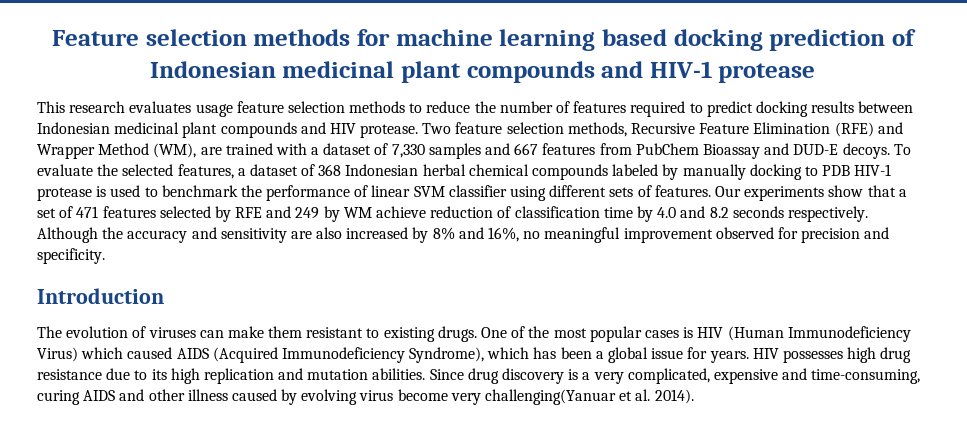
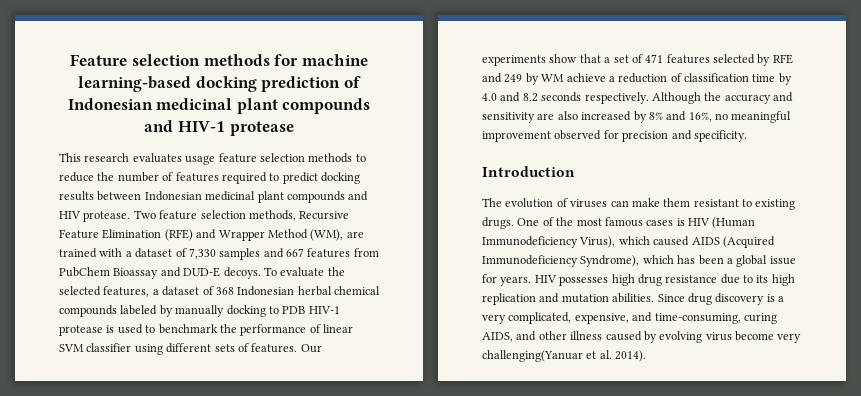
[499,29,667,51] learning based -> [78,76,192,92] learning-based
(427, 212) none -> [608,76,615,82] a
[589,326,642,342] popular -> [604,217,643,227] famous
[37,347,78,362] Virus) -> [579,236,616,248] Virus),
[713,369,778,384] expensive -> [574,313,629,324] expensive,
[83,390,116,401] AIDS -> [482,332,513,342] AIDS,

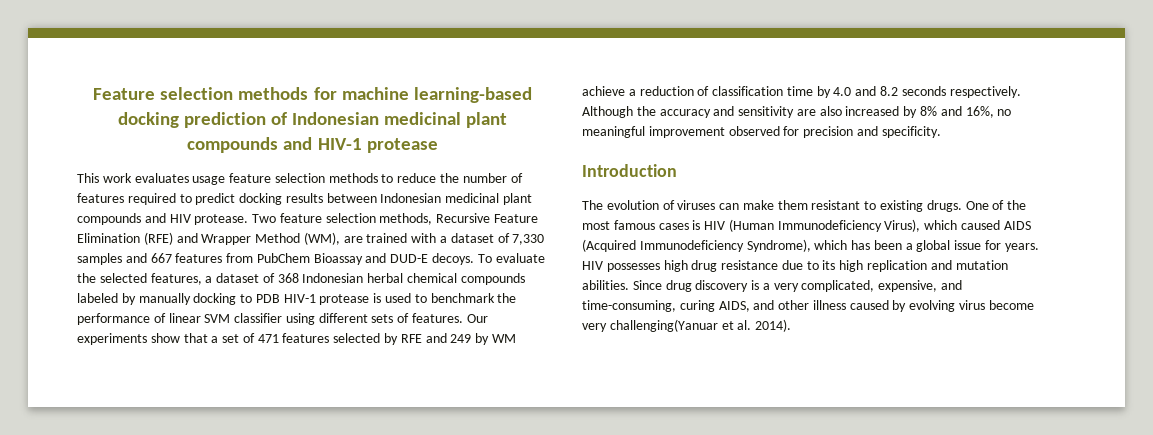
[84,153,130,162] research -> [102,173,132,183] work

